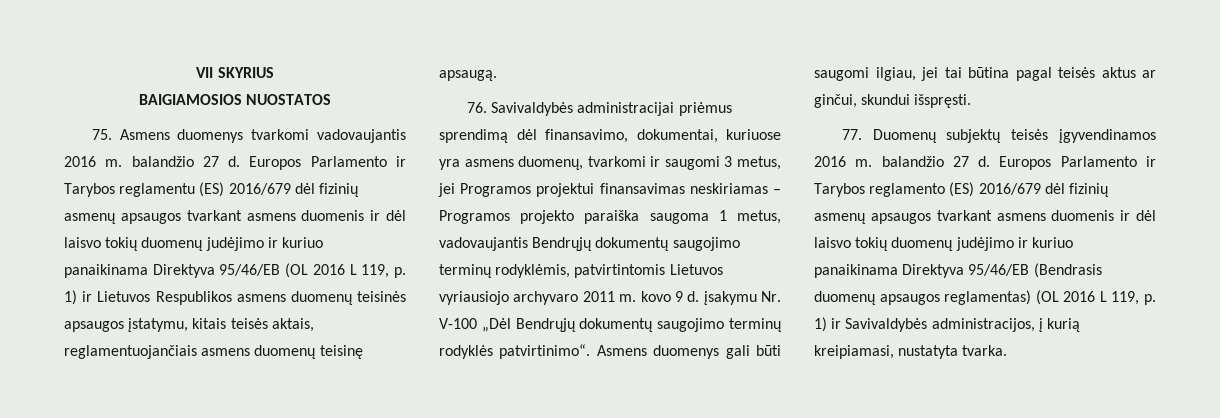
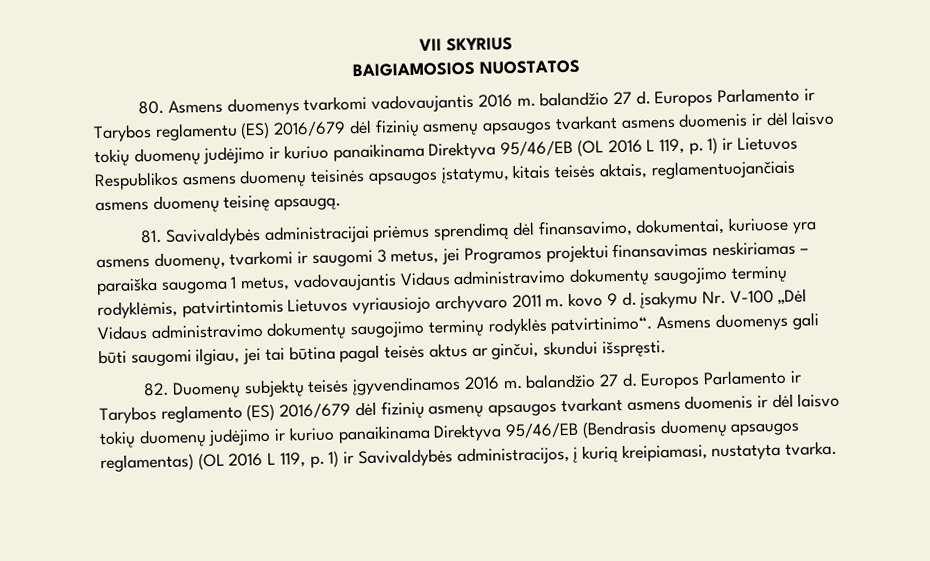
[91,129,112,140] 75. -> [138,100,165,115] 80.
[466,102,487,113] 76. -> [140,229,163,244] 81.
[439,210,575,224] Programos projekto -> (809, 251) none
[532,237,593,251] Bendrųjų -> [399,269,567,287] Vidaus administravimo
[515,318,576,332] Bendrųjų -> [97,322,264,341] Vidaus administravimo
[841,129,862,140] 77. -> [143,382,170,397] 82.

